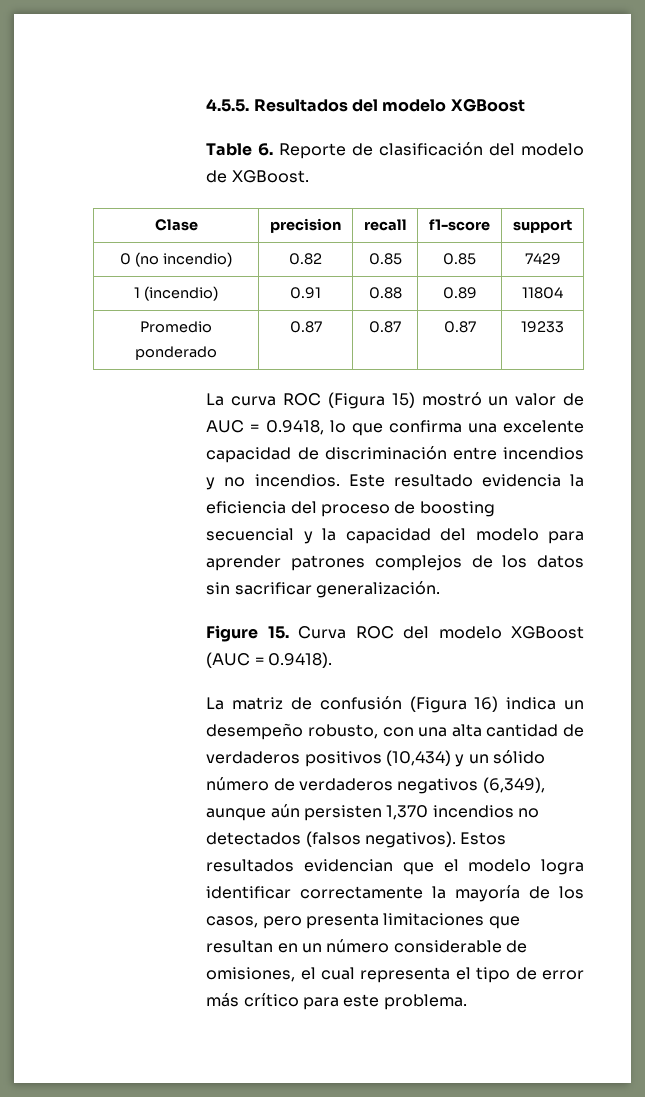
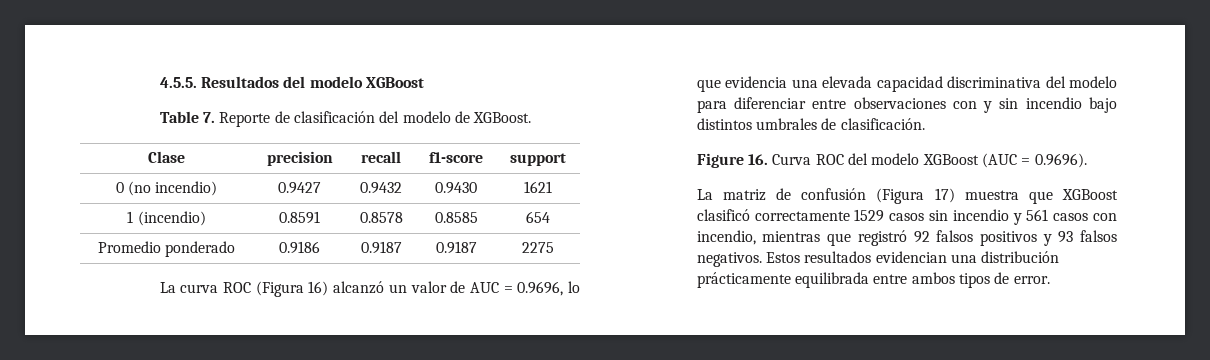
[258,143,274,156] 6. -> [203,112,216,123] 7.
[289,253,322,265] [368,253,402,265] [443,253,476,265] [524,253,561,265] [134,286,218,301] [290,287,321,299] [368,287,402,299] [442,287,477,299] [522,287,563,299] [140,321,212,333] [135,346,217,360] [289,321,322,333] [369,321,401,333] [443,321,476,333] [521,321,564,333] 0.82 | 0.85 | 0.85 | 7429 // 1 (incendio) | 0.91 | 0.88 | 0.89 | 11804 // Promedio ponderado | 0.87 | 0.87 | 0.87 | 19233 -> [278,182,321,194] [360,182,402,194] [435,182,477,194] [524,181,552,193] [127,211,206,226] [279,211,320,224] [359,212,403,223] [434,212,478,223] [526,211,550,223] [97,241,236,257] [279,241,320,254] [360,241,402,254] [435,241,477,254] [522,242,554,253] 0.9427 | 0.9432 | 0.9430 | 1621 // 1 (incendio) | 0.8591 | 0.8578 | 0.8585 | 654 // Promedio ponderado | 0.9186 | 0.9187 | 0.9187 | 2275
[391,392,482,408] 15) mostró -> [308,281,385,296] 16) alcanzó
[265,420,324,435] 0.9418, -> [517,281,564,296] 0.9696,
[388,420,584,433] [206,446,584,463] [206,474,584,490] [206,501,495,517] [206,528,584,544] [206,555,584,571] [206,581,440,598] confirma una excelente capacidad de discriminación entre incendios y no incendios. Este resultado evidencia la eficiencia del proceso de boosting secuencial y la capacidad del modelo para aprender patrones complejos de los datos sin sacrificar generalización. -> [725,76,1117,92] [696,97,1117,113] [696,118,925,130] evidencia una elevada capacidad discriminativa del modelo para diferenciar entre observaciones con y sin incendio bajo distintos umbrales de clasificación.
[267,626,289,639] 15. -> [748,154,769,165] 16.
[267,652,332,668] 0.9418). -> [1034,153,1087,168] 0.9696).
[474,696,584,712] [206,723,585,740] [206,750,545,767] [206,777,545,794] [206,804,539,821] [206,831,507,848] [206,859,584,875] [206,885,584,902] [206,913,520,929] [206,939,527,953] [206,967,584,983] [206,993,467,1010] 16) indica un desempeño robusto, con una alta cantidad de verdaderos positivos (10,434) y un sólido número de verdaderos negativos (6,349), aunque aún persisten 1,370 incendios no detectados (falsos negativos). Estos resultados evidencian que el modelo logra identificar correctamente la mayoría de los casos, pero presenta limitaciones que resultan en un número considerable de omisiones, el cual representa el tipo de error más crítico para este problema. -> [934,188,1118,204] [696,209,1117,225] [696,230,1117,246] [696,251,1060,267] [696,272,1050,288] 17) muestra que XGBoost clasificó correctamente 1529 casos sin incendio y 561 casos con incendio, mientras que registró 92 falsos positivos y 93 falsos negativos. Estos resultados evidencian una distribución prácticamente equilibrada entre ambos tipos de error.

